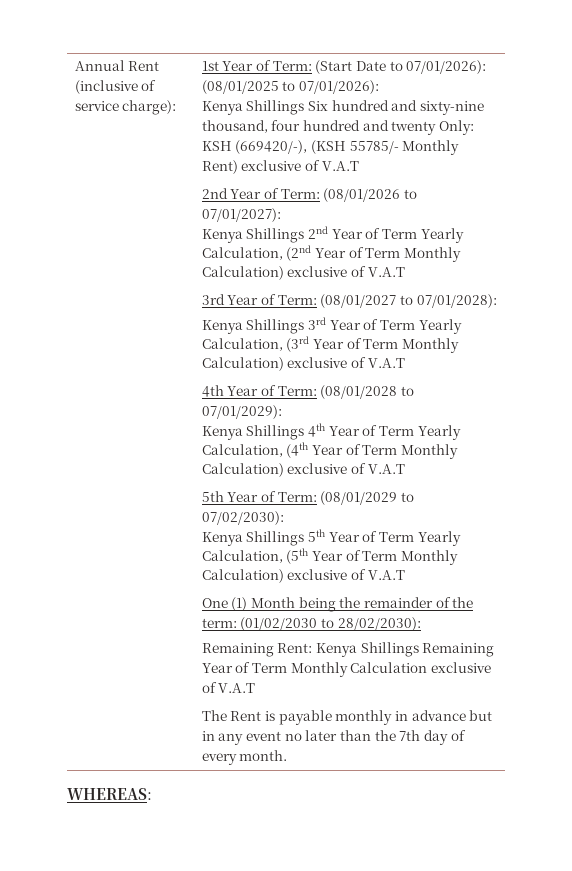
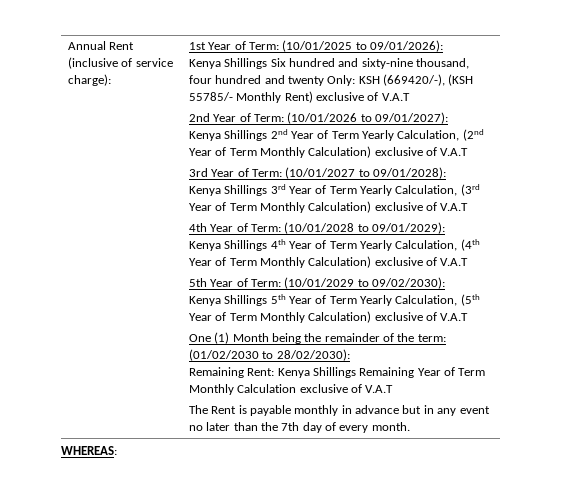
[315,60,487,74] [201,80,379,94] (Start Date to 07/01/2026): (08/01/2025 to 07/01/2026): -> [282,40,444,52] (10/01/2025 to 09/01/2026):
[323,188,417,202] [201,208,281,222] (08/01/2026 to 07/01/2027): -> [287,112,449,124] (10/01/2026 to 09/01/2027):
[320,294,497,308] (08/01/2027 to 07/01/2028): -> [285,167,447,179] (10/01/2027 to 09/01/2028):
[320,385,414,399] [201,405,282,419] (08/01/2028 to 07/01/2029): -> [284,222,446,234] (10/01/2028 to 09/01/2029):
[320,491,414,505] [201,511,284,525] (08/01/2029 to 07/02/2030): -> [284,277,446,289] (10/01/2029 to 09/02/2030):

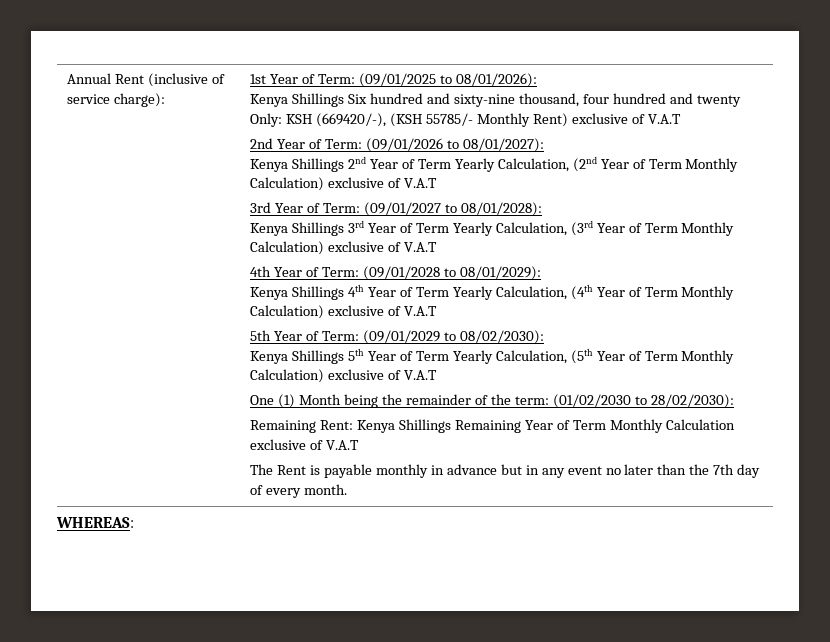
[282,40,444,52] (10/01/2025 to 09/01/2026): -> [359,73,537,87] (09/01/2025 to 08/01/2026):
[287,112,449,124] (10/01/2026 to 09/01/2027): -> [366,138,544,152] (09/01/2026 to 08/01/2027):
[285,167,447,179] (10/01/2027 to 09/01/2028): -> [364,202,542,216] (09/01/2027 to 08/01/2028):
[284,222,446,234] (10/01/2028 to 09/01/2029): -> [363,266,541,280] (09/01/2028 to 08/01/2029):
[284,277,446,289] (10/01/2029 to 09/02/2030): -> [363,330,544,344] (09/01/2029 to 08/02/2030):

